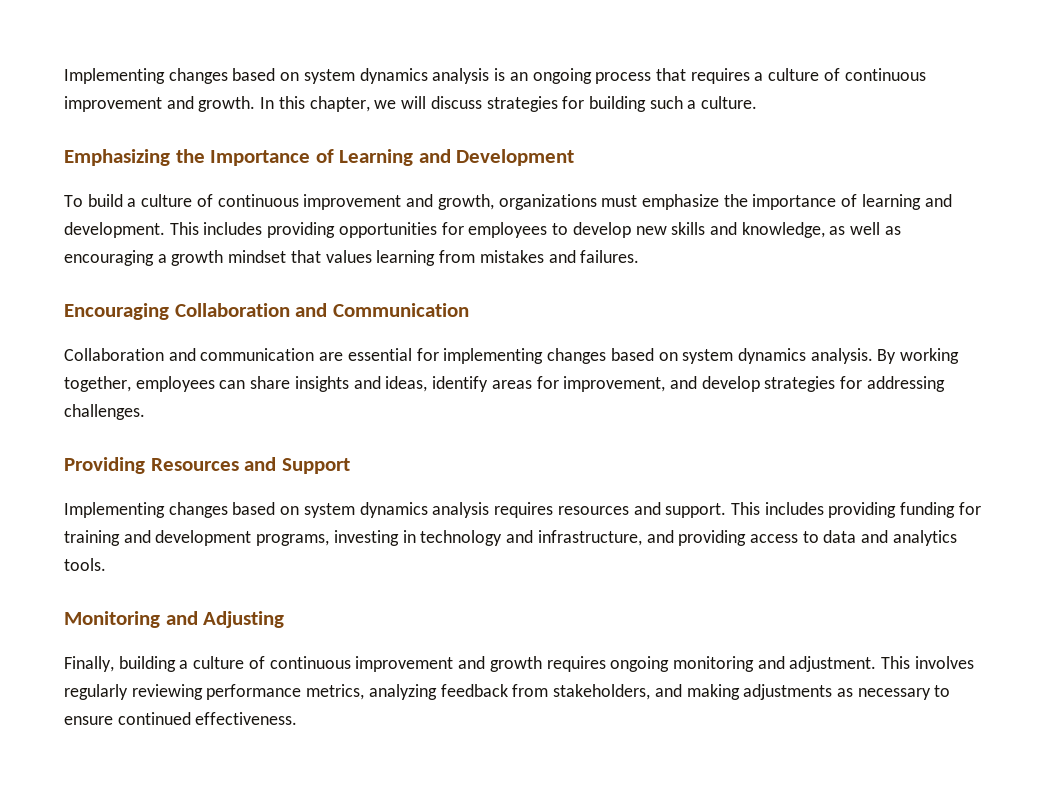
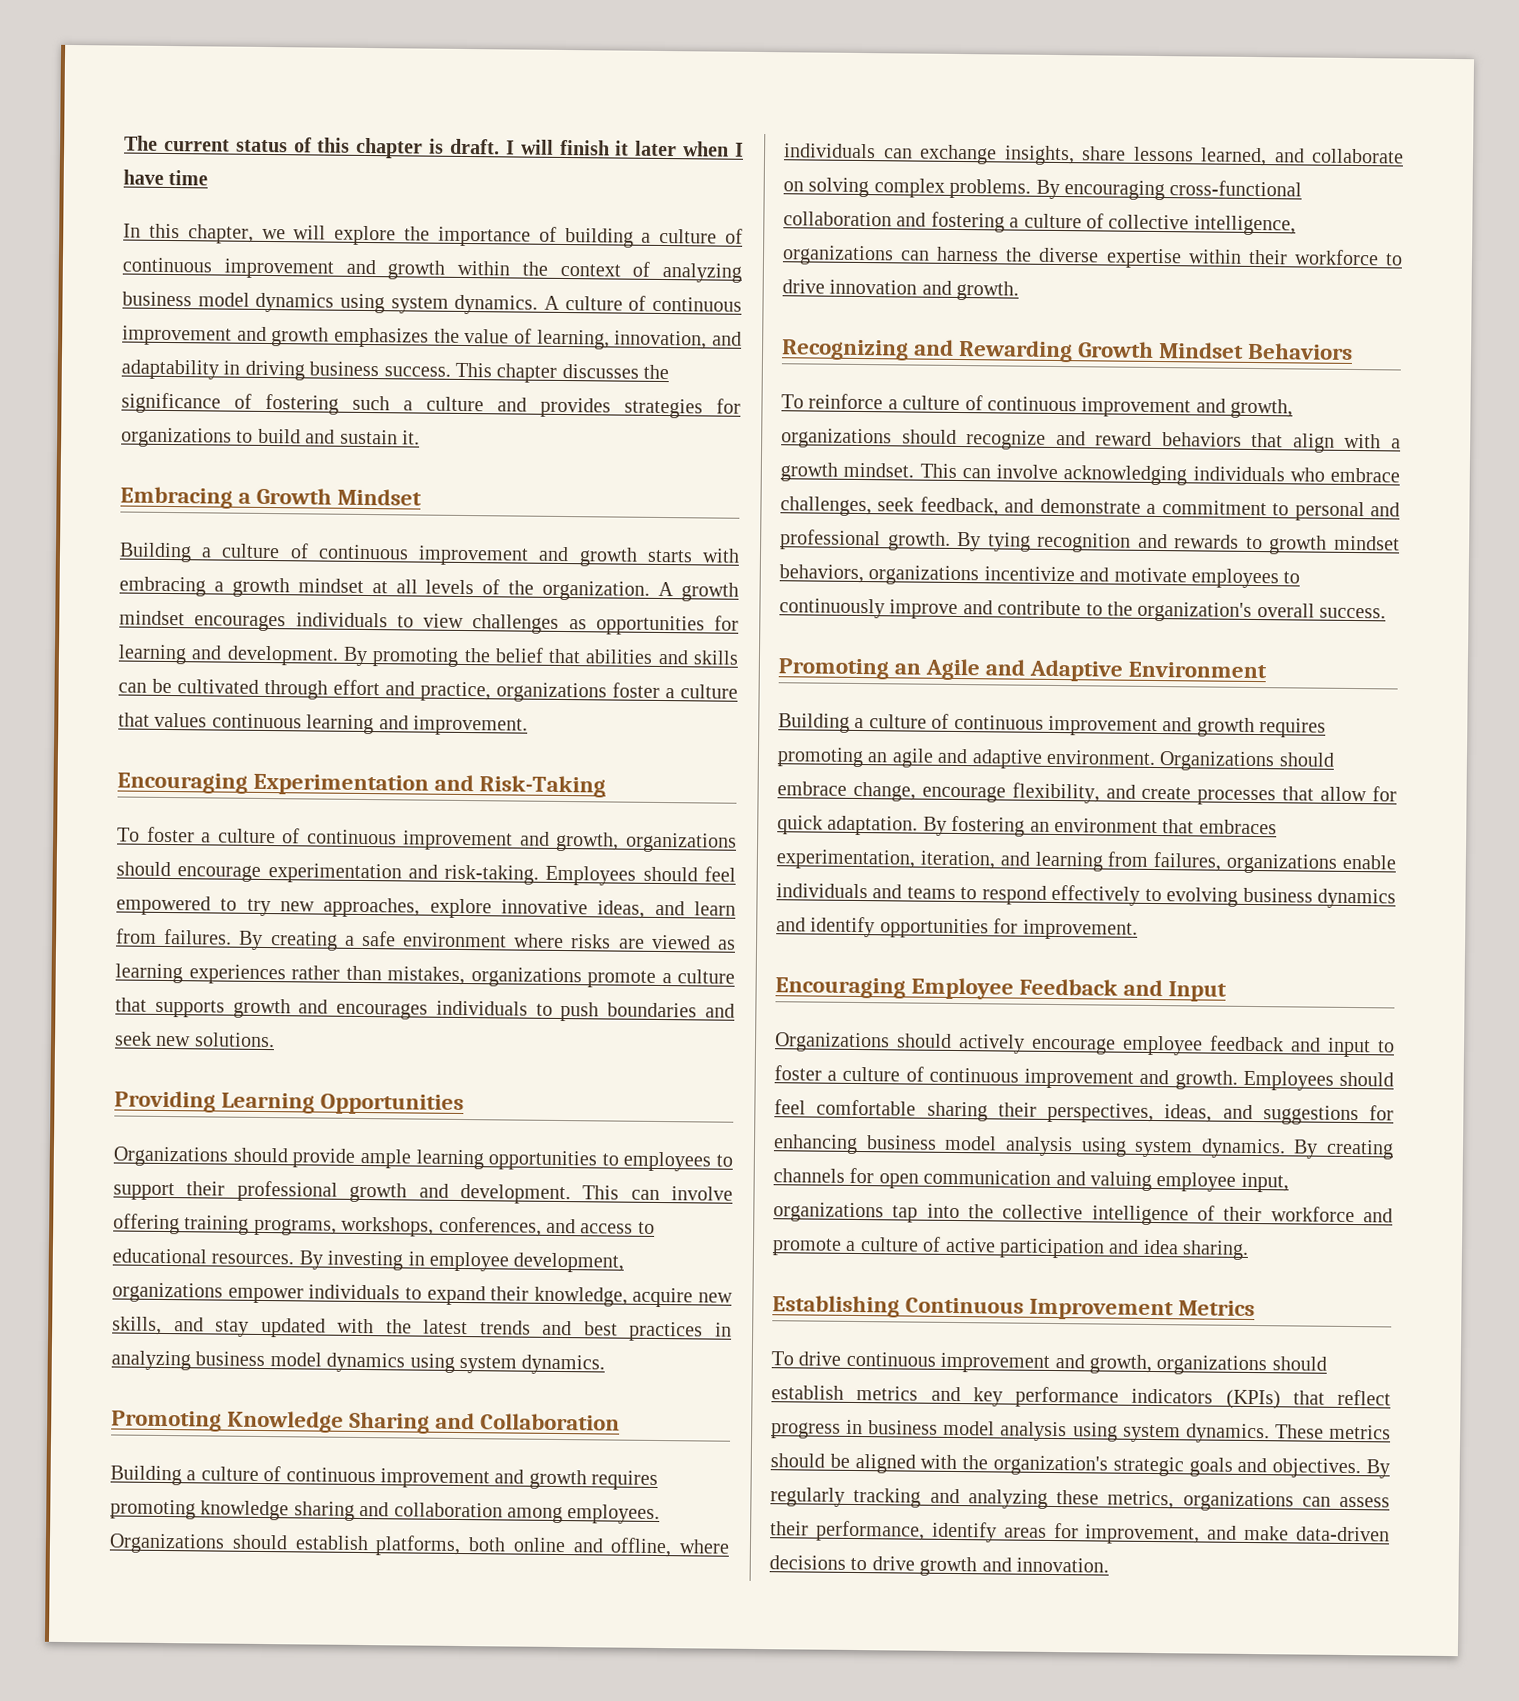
[64,68,926,84] [64,96,758,112] [64,149,575,166] [64,194,952,210] [64,222,901,238] [64,250,640,266] [64,303,469,320] [64,348,960,364] [64,376,945,392] [64,404,145,420] [64,457,350,474] [64,502,981,518] [64,530,957,546] [64,558,106,571] [64,611,285,628] [64,656,974,672] [64,684,951,700] [64,712,298,725] Implementing changes based on system dynamics analysis is an ongoing process that requires a culture of continuous improvement and growth. In this chapter, we will discuss strategies for building such a culture. // Emphasizing the Importance of Learning and Development // To build a culture of continuous improvement and growth, organizations must emphasize the importance of learning and development. This includes providing opportunities for employees to develop new skills and knowledge, as well as encouraging a growth mindset that values learning from mistakes and failures. // Encouraging Collaboration and Communication // Collaboration and communication are essential for implementing changes based on system dynamics analysis. By working together, employees can share insights and ideas, identify areas for improvement, and develop strategies for addressing challenges. // Providing Resources and Support // Implementing changes based on system dynamics analysis requires resources and support. This includes providing funding for training and development programs, investing in technology and infrastructure, and providing access to data and analytics tools. // Monitoring and Adjusting // Finally, building a culture of continuous improvement and growth requires ongoing monitoring and adjustment. This involves regularly reviewing performance metrics, analyzing feedback from stakeholders, and making adjustments as necessary to ensure continued effectiveness. -> [124,135,744,159] [123,169,209,186] [123,223,743,248] [122,257,742,283] [122,291,743,315] [122,325,743,350] [121,359,670,383] [121,392,741,419] [121,427,420,448] [120,486,423,509] [119,542,740,567] [119,576,739,602] [119,610,739,636] [118,644,739,667] [118,678,738,703] [118,712,528,736] [117,772,607,798] [117,826,737,853] [116,861,736,886] [116,895,736,919] [116,928,736,951] [115,963,735,988] [115,997,735,1022] [114,1031,275,1048] [114,1090,465,1116] [113,1146,733,1172] [113,1180,733,1205] [113,1213,655,1237] [112,1248,625,1273] [112,1282,733,1308] [112,1316,732,1342] [111,1350,606,1375] [111,1410,621,1434] [110,1465,659,1491] [110,1499,661,1525] [109,1533,730,1558] [784,143,1404,167] [783,177,1303,201] [783,211,1296,236] [782,245,1403,269] [782,279,1020,301] [781,339,1354,363] [781,393,1294,419] [781,428,1401,453] [780,462,1400,486] [780,496,1400,522] [780,529,1400,555] [779,564,1301,589] [779,598,1387,622] [778,658,1268,682] [778,713,1327,738] [777,747,1335,772] [777,781,1397,806] [777,815,1277,837] [776,849,1396,874] [776,883,1396,909] [776,916,1138,940] [775,977,1228,1002] [774,1032,1395,1058] [774,1065,1394,1091] [774,1099,1394,1126] [773,1134,1394,1160] [773,1167,1289,1193] [773,1202,1393,1226] [772,1236,1250,1260] [772,1295,1256,1321] [771,1351,1327,1376] [771,1385,1391,1410] [771,1419,1391,1444] [770,1453,1390,1479] [770,1487,1390,1512] [770,1520,1390,1545] [769,1555,1109,1577] The current status of this chapter is draft. I will finish it later when I have time // In this chapter, we will explore the importance of building a culture of continuous improvement and growth within the context of analyzing business model dynamics using system dynamics. A culture of continuous improvement and growth emphasizes the value of learning, innovation, and adaptability in driving business success. This chapter discusses the significance of fostering such a culture and provides strategies for organizations to build and sustain it. // Embracing a Growth Mindset // Building a culture of continuous improvement and growth starts with embracing a growth mindset at all levels of the organization. A growth mindset encourages individuals to view challenges as opportunities for learning and development. By promoting the belief that abilities and skills can be cultivated through effort and practice, organizations foster a culture that values continuous learning and improvement. // Encouraging Experimentation and Risk-Taking // To foster a culture of continuous improvement and growth, organizations should encourage experimentation and risk-taking. Employees should feel empowered to try new approaches, explore innovative ideas, and learn from failures. By creating a safe environment where risks are viewed as learning experiences rather than mistakes, organizations promote a culture that supports growth and encourages individuals to push boundaries and seek new solutions. // Providing Learning Opportunities // Organizations should provide ample learning opportunities to employees to support their professional growth and development. This can involve offering training programs, workshops, conferences, and access to educational resources. By investing in employee development, organizations empower individuals to expand their knowledge, acquire new skills, and stay updated with the latest trends and best practices in analyzing business model dynamics using system dynamics. // Promoting Knowledge Sharing and Collaboration // Building a culture of continuous improvement and growth requires promoting knowledge sharing and collaboration among employees. Organizations should establish platforms, both online and offline, where individuals can exchange insights, share lessons learned, and collaborate on solving complex problems. By encouraging cross-functional collaboration and fostering a culture of collective intelligence, organizations can harness the diverse expertise within their workforce to drive innovation and growth. // Recognizing and Rewarding Growth Mindset Behaviors // To reinforce a culture of continuous improvement and growth, organizations should recognize and reward behaviors that align with a growth mindset. This can involve acknowledging individuals who embrace challenges, seek feedback, and demonstrate a commitment to personal and professional growth. By tying recognition and rewards to growth mindset behaviors, organizations incentivize and motivate employees to continuously improve and contribute to the organization's overall success. // Promoting an Agile and Adaptive Environment // Building a culture of continuous improvement and growth requires promoting an agile and adaptive environment. Organizations should embrace change, encourage flexibility, and create processes that allow for quick adaptation. By fostering an environment that embraces experimentation, iteration, and learning from failures, organizations enable individuals and teams to respond effectively to evolving business dynamics and identify opportunities for improvement. // Encouraging Employee Feedback and Input // Organizations should actively encourage employee feedback and input to foster a culture of continuous improvement and growth. Employees should feel comfortable sharing their perspectives, ideas, and suggestions for enhancing business model analysis using system dynamics. By creating channels for open communication and valuing employee input, organizations tap into the collective intelligence of their workforce and promote a culture of active participation and idea sharing. // Establishing Continuous Improvement Metrics // To drive continuous improvement and growth, organizations should establish metrics and key performance indicators (KPIs) that reflect progress in business model analysis using system dynamics. These metrics should be aligned with the organization's strategic goals and objectives. By regularly tracking and analyzing these metrics, organizations can assess their performance, identify areas for improvement, and make data-driven decisions to drive growth and innovation.

